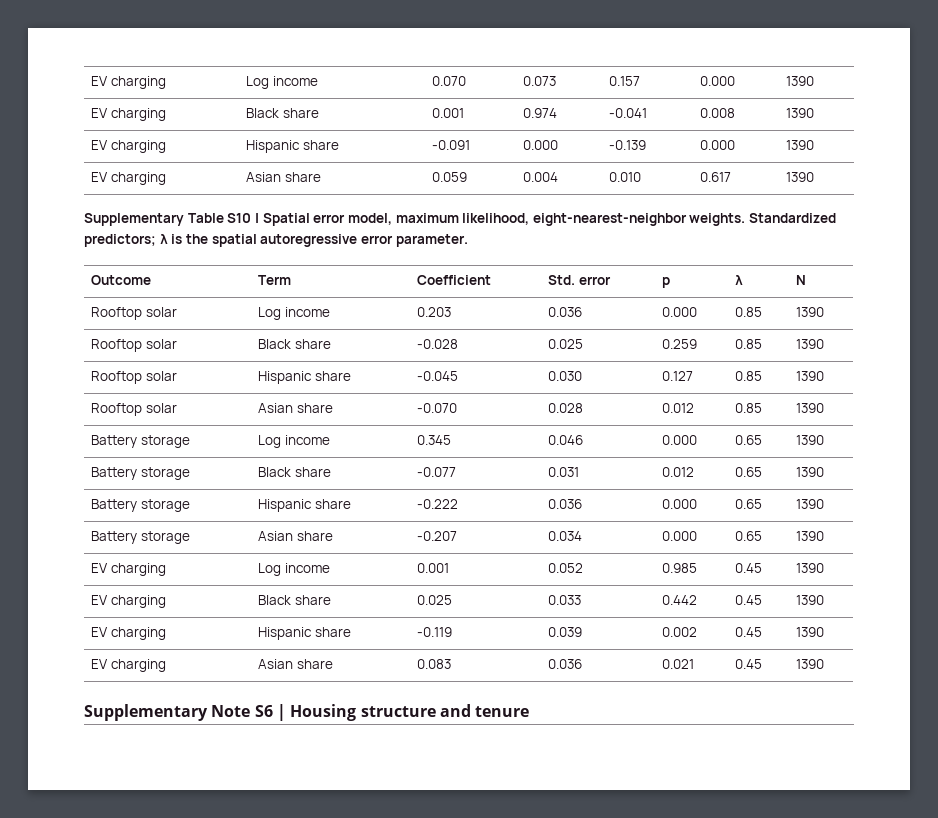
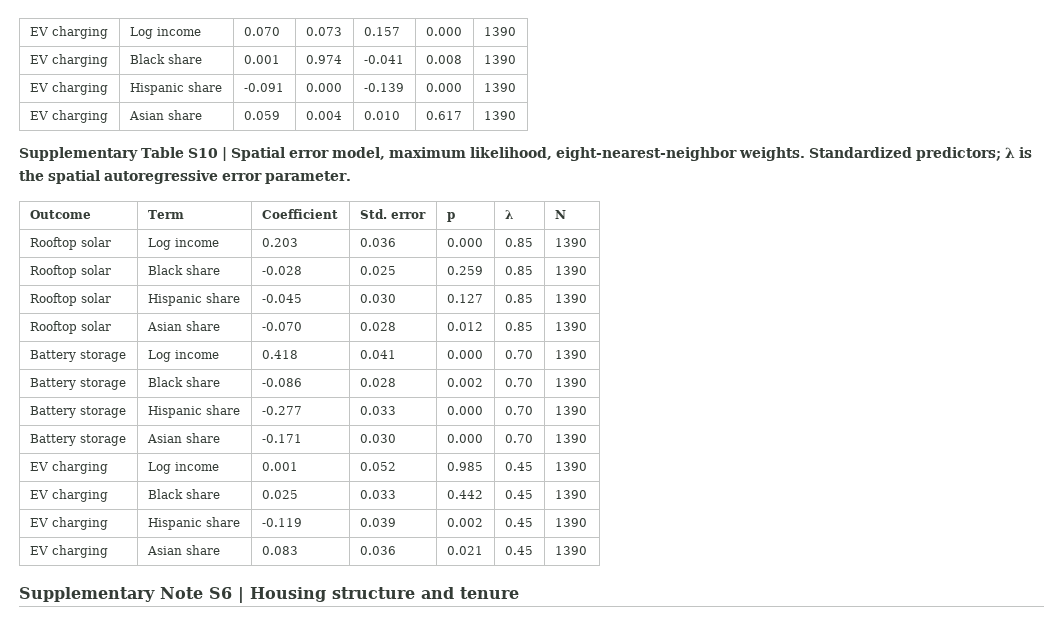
[417,435,452,445] [548,435,584,445] [662,435,698,445] [735,435,763,445] 0.345 | 0.046 | 0.000 | 0.65 -> [261,350,298,359] [359,350,396,359] [446,350,483,359] [504,350,533,359] 0.418 | 0.041 | 0.000 | 0.70
[417,467,457,477] [548,467,580,477] [662,467,695,477] [735,467,763,477] -0.077 | 0.031 | 0.012 | 0.65 -> [261,378,302,387] [359,378,396,387] [446,378,483,387] [504,378,533,387] -0.086 | 0.028 | 0.002 | 0.70
[417,499,459,509] [548,499,583,509] [662,499,698,509] [735,499,763,509] -0.222 | 0.036 | 0.000 | 0.65 -> [261,406,302,415] [359,406,396,415] [446,406,483,415] [504,406,533,415] -0.277 | 0.033 | 0.000 | 0.70
[417,531,458,541] [548,531,583,541] [662,531,698,541] [735,531,763,541] -0.207 | 0.034 | 0.000 | 0.65 -> [261,434,302,443] [359,434,396,443] [446,434,483,443] [504,434,533,443] -0.171 | 0.030 | 0.000 | 0.70

